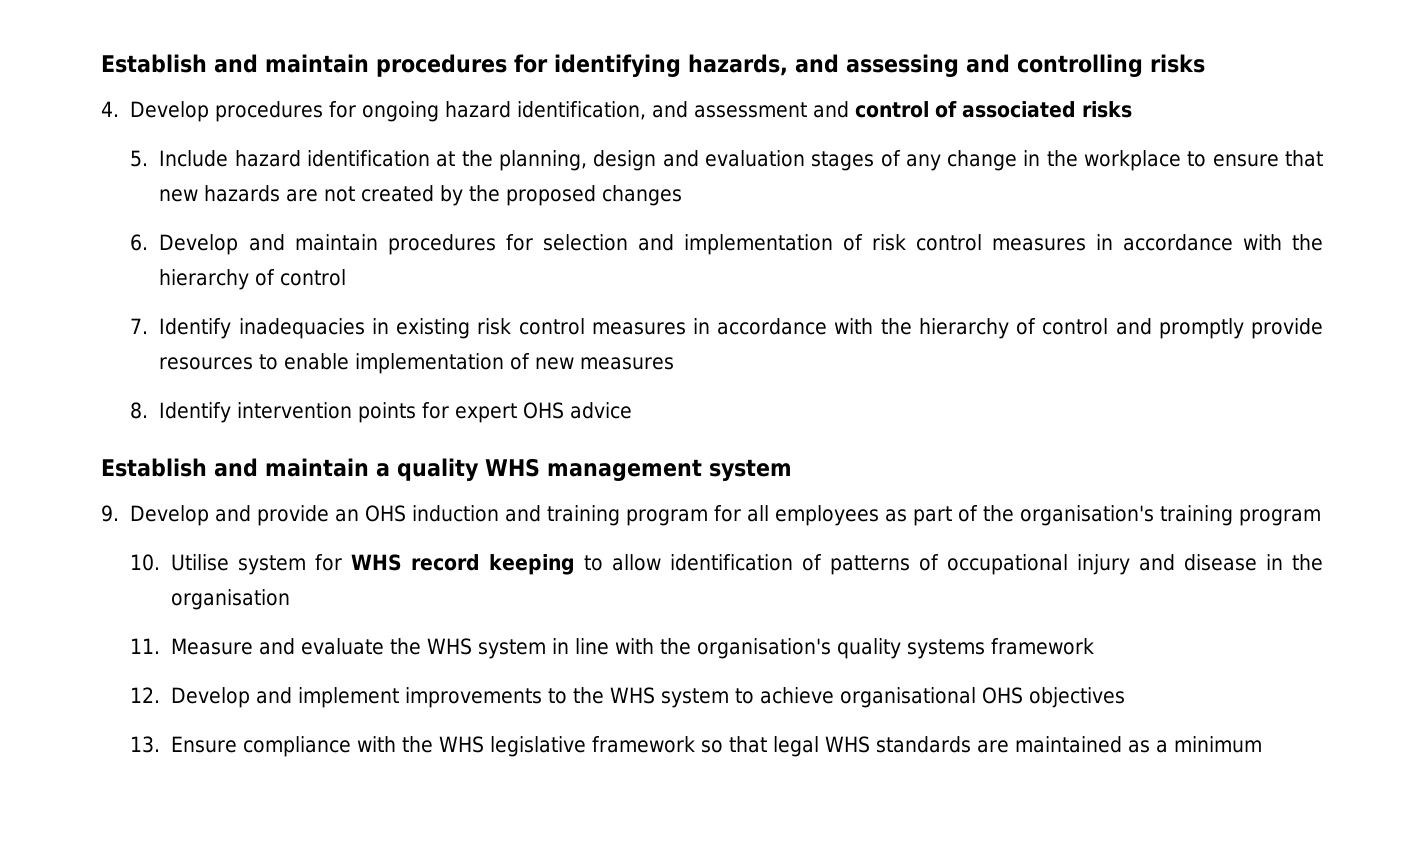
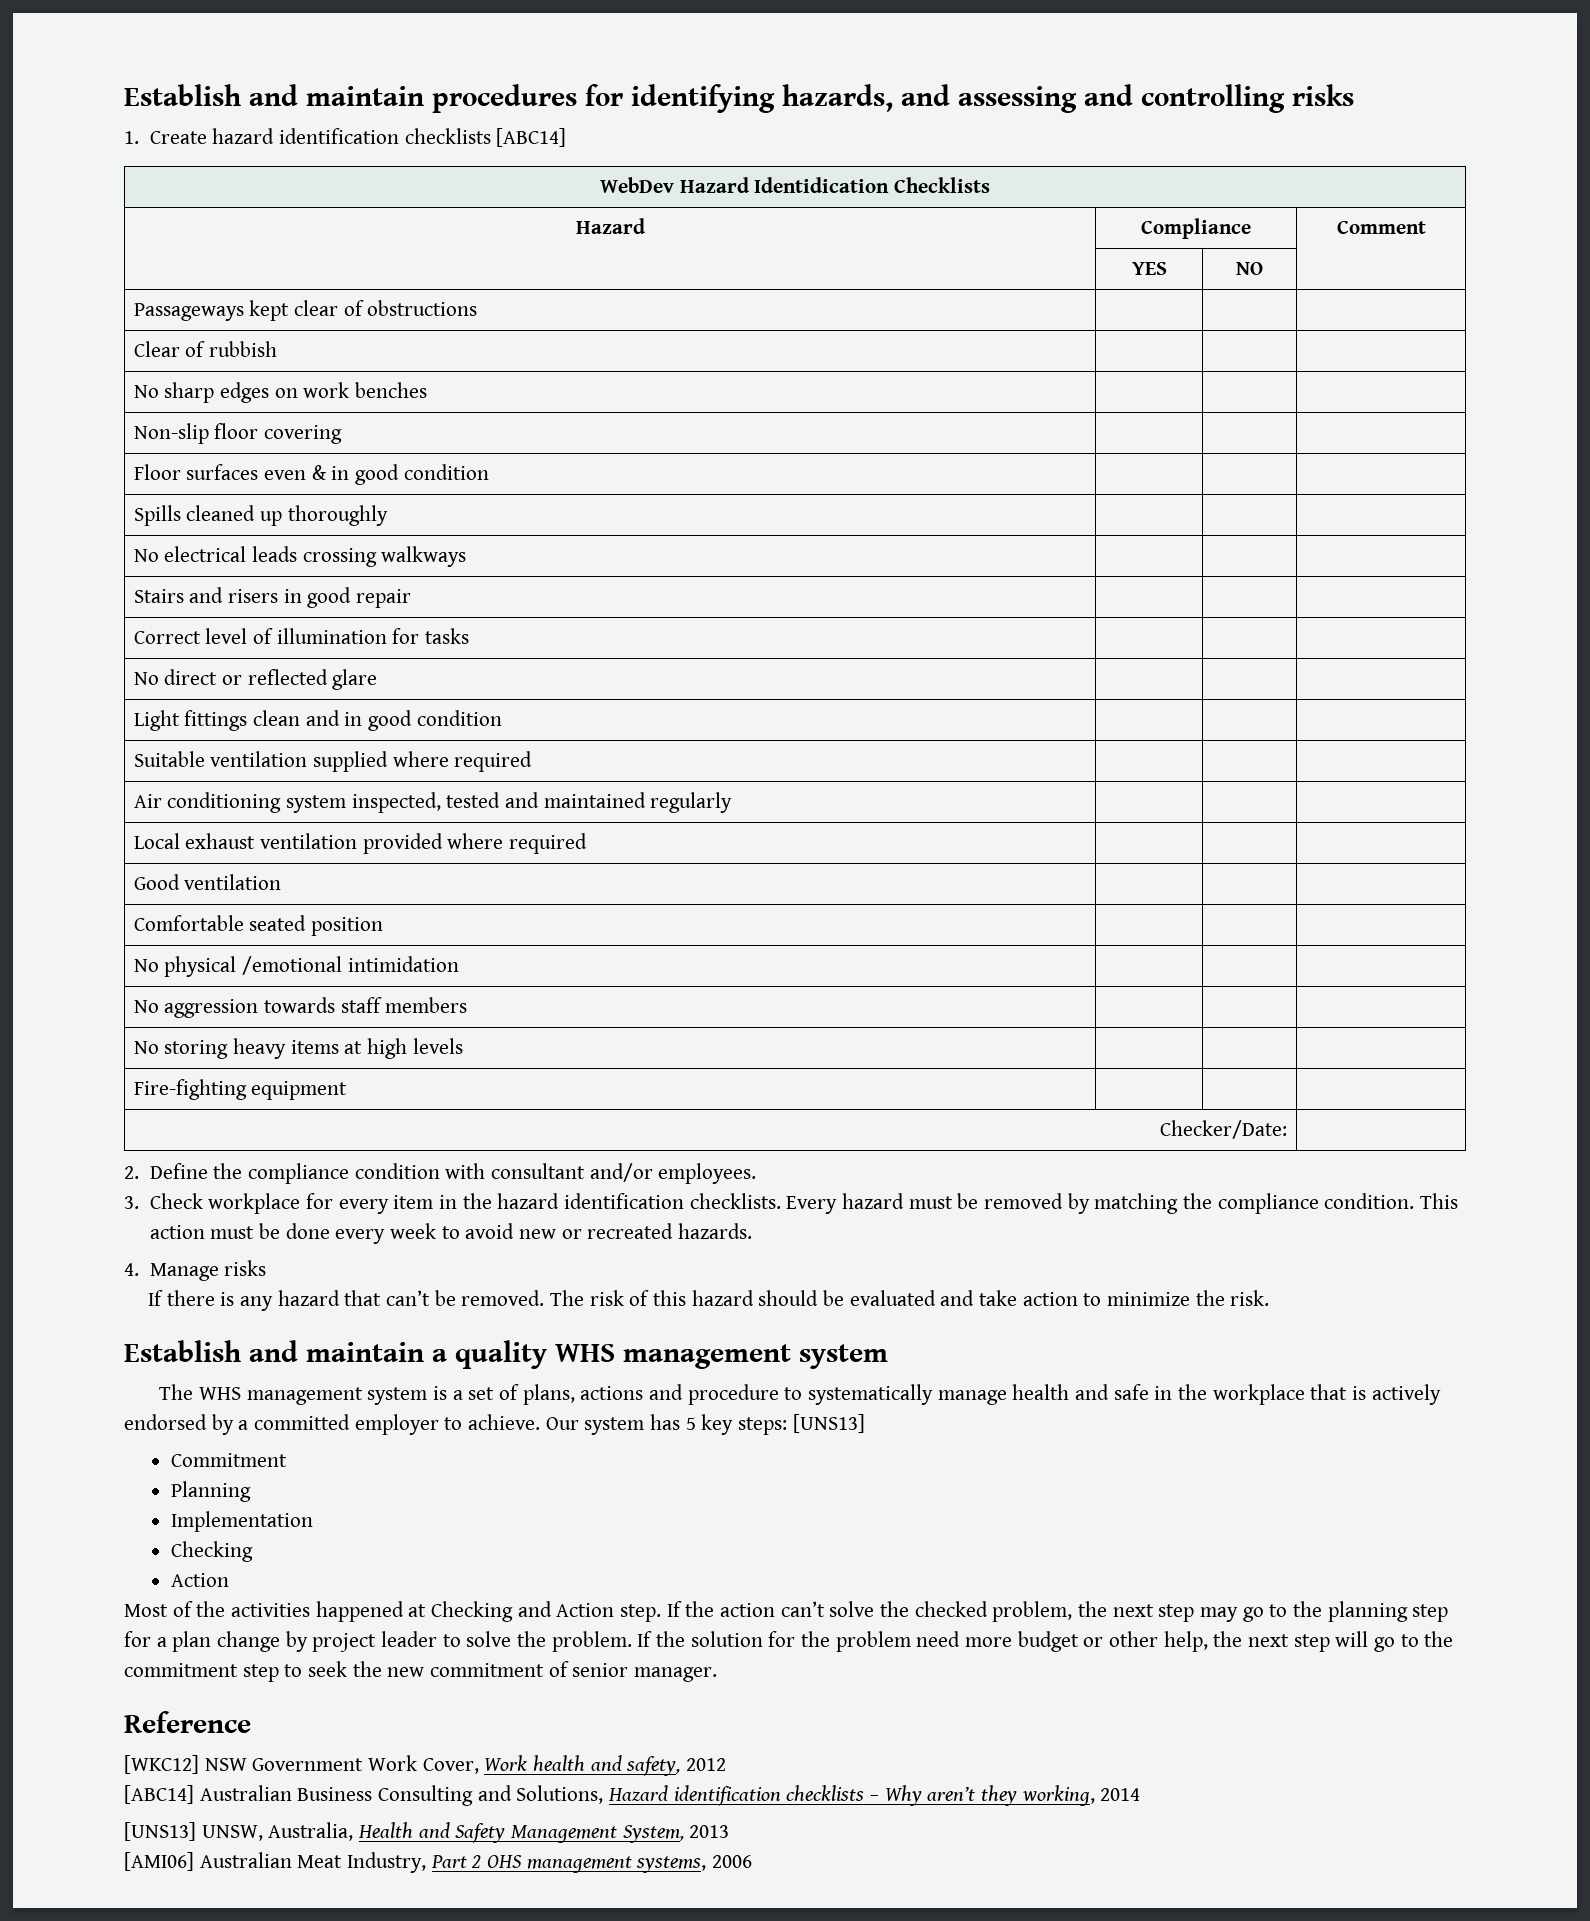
[101,101,1133,122] [130,150,1323,171] [159,185,683,206] [130,234,1323,255] [159,269,347,290] [130,318,1323,339] [159,353,675,374] [130,402,633,423] 4. Develop procedures for ongoing hazard identification, and assessment and control of associated risks // 5. Include hazard identification at the planning, design and evaluation stages of any change in the workplace to ensure that new hazards are not created by the proposed changes // 6. Develop and maintain procedures for selection and implementation of risk control measures in accordance with the hierarchy of control // 7. Identify inadequacies in existing risk control measures in accordance with the hierarchy of control and promptly provide resources to enable implementation of new measures // 8. Identify intervention points for expert OHS advice -> [124,128,567,147] [599,177,991,193] [575,218,645,234] [1141,218,1251,239] [1336,221,1426,234] [1131,262,1167,275] [1236,262,1263,275] [133,300,478,321] [133,341,277,357] [133,382,427,403] [133,423,342,444] [133,464,489,485] [133,505,388,526] [133,546,467,567] [133,587,411,608] [133,628,469,644] [133,669,378,690] [133,710,502,731] [133,751,533,772] [133,792,733,813] [133,833,587,854] [133,874,282,890] [133,915,383,936] [133,956,459,977] [133,997,468,1018] [133,1038,463,1059] [133,1079,348,1100] [1160,1120,1288,1139] [124,1163,757,1184] [124,1193,1458,1214] [149,1223,752,1244] [124,1260,267,1281] [148,1290,1270,1311] 1. Create hazard identification checklists [ABC14] // WebDev Hazard Identidication Checklists // Hazard | Compliance | Comment // | YES | NO | // Passageways kept clear of obstructions | | | // Clear of rubbish | | | // No sharp edges on work benches | | | // Non-slip floor covering | | | // Floor surfaces even & in good condition | | | // Spills cleaned up thoroughly | | | // No electrical leads crossing walkways | | | // Stairs and risers in good repair | | | // Correct level of illumination for tasks | | | // No direct or reflected glare | | | // Light fittings clean and in good condition | | | // Suitable ventilation supplied where required | | | // Air conditioning system inspected, tested and maintained regularly | | | // Local exhaust ventilation provided where required | | | // Good ventilation | | | // Comfortable seated position | | | // No physical /emotional intimidation | | | // No aggression towards staff members | | | // No storing heavy items at high levels | | | // Fire-fighting equipment | | | // Checker/Date: | // 2. Define the compliance condition with consultant and/or employees. // 3. Check workplace for every item in the hazard identification checklists. Every hazard must be removed by matching the compliance condition. This action must be done every week to avoid new or recreated hazards. // 4. Manage risks // If there is any hazard that can’t be removed. The risk of this hazard should be evaluated and take action to minimize the risk.
[101,505,1322,526] [130,554,1324,575] [170,589,290,610] [130,638,1094,659] [130,687,1125,708] [130,736,1262,757] 9. Develop and provide an OHS induction and training program for all employees as part of the organisation's training program // 10. Utilise system for WHS record keeping to allow identification of patterns of occupational injury and disease in the organisation // 11. Measure and evaluate the WHS system in line with the organisation's quality systems framework // 12. Develop and implement improvements to the WHS system to achieve organisational OHS objectives // 13. Ensure compliance with the WHS legislative framework so that legal WHS standards are maintained as a minimum -> [159,1384,1441,1405] [124,1414,865,1435] [171,1453,288,1467] [171,1481,252,1502] [171,1511,314,1532] [171,1541,254,1562] [171,1573,230,1587] [124,1601,1449,1622] [124,1631,1454,1652] [124,1661,718,1682] [124,1711,251,1733] [124,1755,727,1776] [124,1785,1141,1806] [124,1822,730,1843] [124,1852,753,1873] The WHS management system is a set of plans, actions and procedure to systematically manage health and safe in the workplace that is actively endorsed by a committed employer to achieve. Our system has 5 key steps: [UNS13] // Commitment // Planning // Implementation // Checking // Action // Most of the activities happened at Checking and Action step. If the action can’t solve the checked problem, the next step may go to the planning step for a plan change by project leader to solve the problem. If the solution for the problem need more budget or other help, the next step will go to the commitment step to seek the new commitment of senior manager. // Reference // [WKC12] NSW Government Work Cover, Work health and safety, 2012 // [ABC14] Australian Business Consulting and Solutions, Hazard identification checklists – Why aren’t they working, 2014 // [UNS13] UNSW, Australia, Health and Safety Management System, 2013 // [AMI06] Australian Meat Industry, Part 2 OHS management systems, 2006

